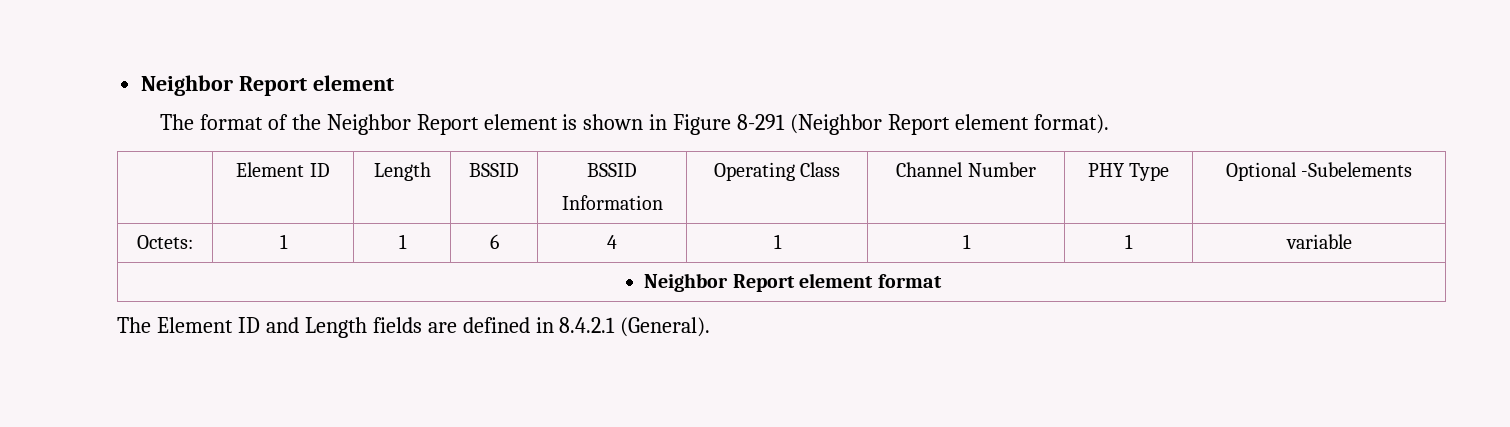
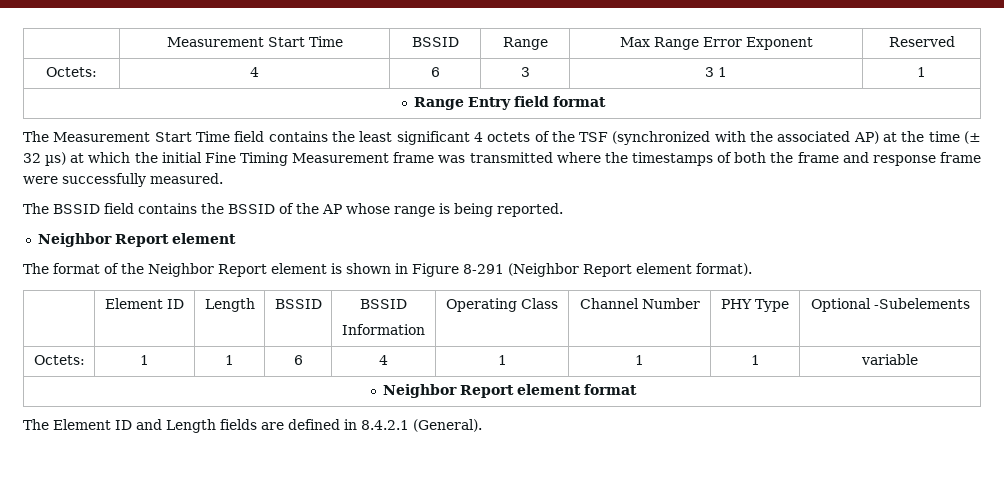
(141, 85) none -> [166,36,343,47] [411,37,459,47] [502,37,548,50] [619,37,813,50] [888,36,955,47] [46,67,97,77] [250,67,259,77] [430,67,440,77] [520,67,530,77] [705,67,727,77] [917,67,926,77] [413,96,606,110] [23,131,982,145] [23,152,981,166] [23,173,223,187] [23,203,563,217] | Measurement Start Time | BSSID | Range | Max Range Error Exponent | Reserved // Octets: | 4 | 6 | 3 | 3 1 | 1 // Range Entry field format // The Measurement Start Time field contains the least significant 4 octets of the TSF (synchronized with the associated AP) at the time (± 32 µs) at which the initial Fine Timing Measurement frame was transmitted where the timestamps of both the frame and response frame were successfully measured. // The BSSID field contains the BSSID of the AP whose range is being reported. //

